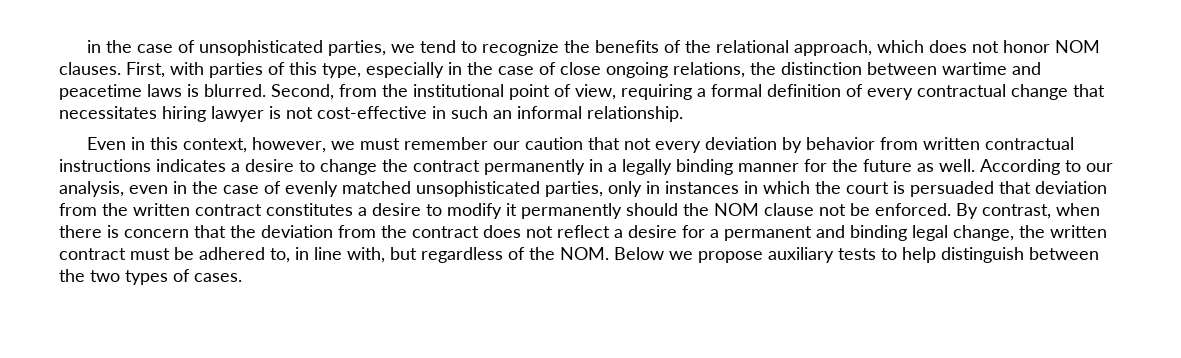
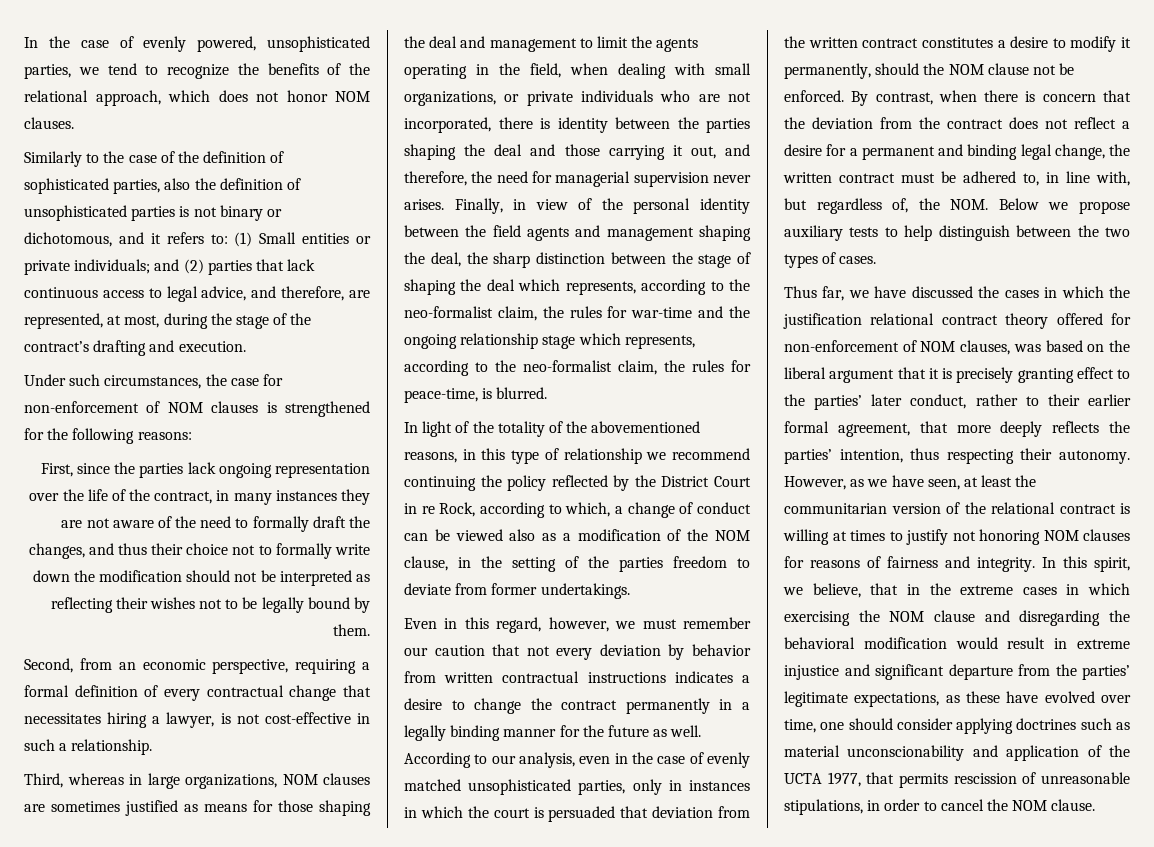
[86,40,195,53] in the case of -> [24,36,257,52] In the case of evenly powered,
[126,62,1041,78] [59,84,616,100] First, with parties of this type, especially in the case of close ongoing relations, the distinction between wartime and peacetime laws is blurred. Second, from the institutional point of view, -> [24,151,285,167] [24,178,301,194] [24,205,282,221] [24,232,371,247] [24,259,316,275] [24,286,370,302] [24,313,312,329] [24,340,246,356] [24,374,283,389] [24,401,370,417] [24,428,192,444] [40,462,370,478] [29,489,370,505] [61,516,370,532] [28,543,370,559] [32,570,370,586] [50,597,370,613] [333,624,370,636] [24,658,289,674] // Similarly to the case of the definition of sophisticated parties, also the definition of unsophisticated parties is not binary or dichotomous, and it refers to: (1) Small entities or private individuals; and (2) parties that lack continuous access to legal advice, and therefore, are represented, at most, during the stage of the contract’s drafting and execution. // Under such circumstances, the case for non-enforcement of NOM clauses is strengthened for the following reasons: // First, since the parties lack ongoing representation over the life of the contract, in many instances they are not aware of the need to formally draft the changes, and thus their choice not to formally write down the modification should not be interpreted as reflecting their wishes not to be legally bound by them. // Second, from an economic perspective,
[211,106,264,122] lawyer -> [152,712,215,728] a lawyer,
[493,106,582,119] an informal -> [59,743,68,751] a
(683, 114) none -> [24,773,370,789] [24,800,371,816] [404,36,699,52] [404,63,751,79] [404,90,751,106] [404,117,750,133] [404,144,750,160] [404,171,751,187] [404,198,750,214] [404,225,751,241] [404,252,751,268] [404,279,750,295] [404,306,750,321] [404,333,695,349] [404,360,751,376] [404,387,548,403] [404,421,701,437] [404,448,750,464] [404,475,751,491] [404,502,751,518] [404,529,750,541] [404,556,750,572] [404,583,630,599] // Third, whereas in large organizations, NOM clauses are sometimes justified as means for those shaping the deal and management to limit the agents operating in the field, when dealing with small organizations, or private individuals who are not incorporated, there is identity between the parties shaping the deal and those carrying it out, and therefore, the need for managerial supervision never arises. Finally, in view of the personal identity between the field agents and management shaping the deal, the sharp distinction between the stage of shaping the deal which represents, according to the neo-formalist claim, the rules for war-time and the ongoing relationship stage which represents, according to the neo-formalist claim, the rules for peace-time, is blurred. // In light of the totality of the abovementioned reasons, in this type of relationship we recommend continuing the policy reflected by the District Court in re Rock, according to which, a change of conduct can be viewed also as a modification of the NOM clause, in the setting of the parties freedom to deviate from former undertakings.
[182,138,247,153] context, -> [496,617,542,633] regard,
[521,203,622,219] permanently -> [784,63,871,79] permanently,
[508,247,525,260] of -> [892,198,909,213] of,
(242, 277) none -> [784,286,1130,301] [783,313,1131,329] [784,340,1130,355] [784,367,1130,383] [784,394,1131,410] [784,421,1130,437] [784,448,1130,464] [784,475,1037,490] [784,502,1130,514] [783,529,1130,545] [784,556,1130,572] [783,583,1130,598] [784,610,1130,626] [784,637,1130,649] [784,664,1130,680] [784,691,1131,707] [784,718,1130,734] [784,745,1130,761] [784,772,1130,788] [784,799,1096,815] // Thus far, we have discussed the cases in which the justification relational contract theory offered for non-enforcement of NOM clauses, was based on the liberal argument that it is precisely granting effect to the parties’ later conduct, rather to their earlier formal agreement, that more deeply reflects the parties’ intention, thus respecting their autonomy. However, as we have seen, at least the communitarian version of the relational contract is willing at times to justify not honoring NOM clauses for reasons of fairness and integrity. In this spirit, we believe, that in the extreme cases in which exercising the NOM clause and disregarding the behavioral modification would result in extreme injustice and significant departure from the parties’ legitimate expectations, as these have evolved over time, one should consider applying doctrines such as material unconscionability and application of the UCTA 1977, that permits rescission of unreasonable stipulations, in order to cancel the NOM clause.

